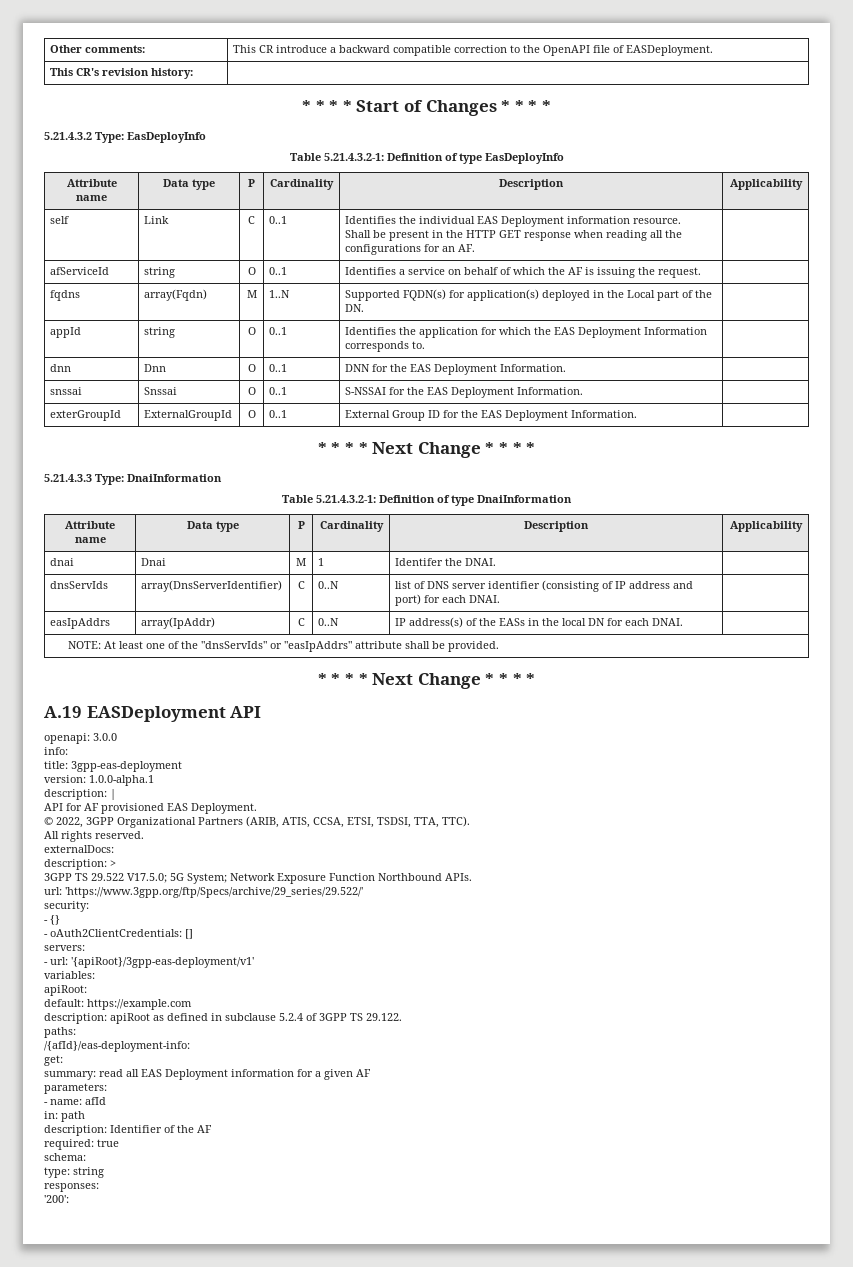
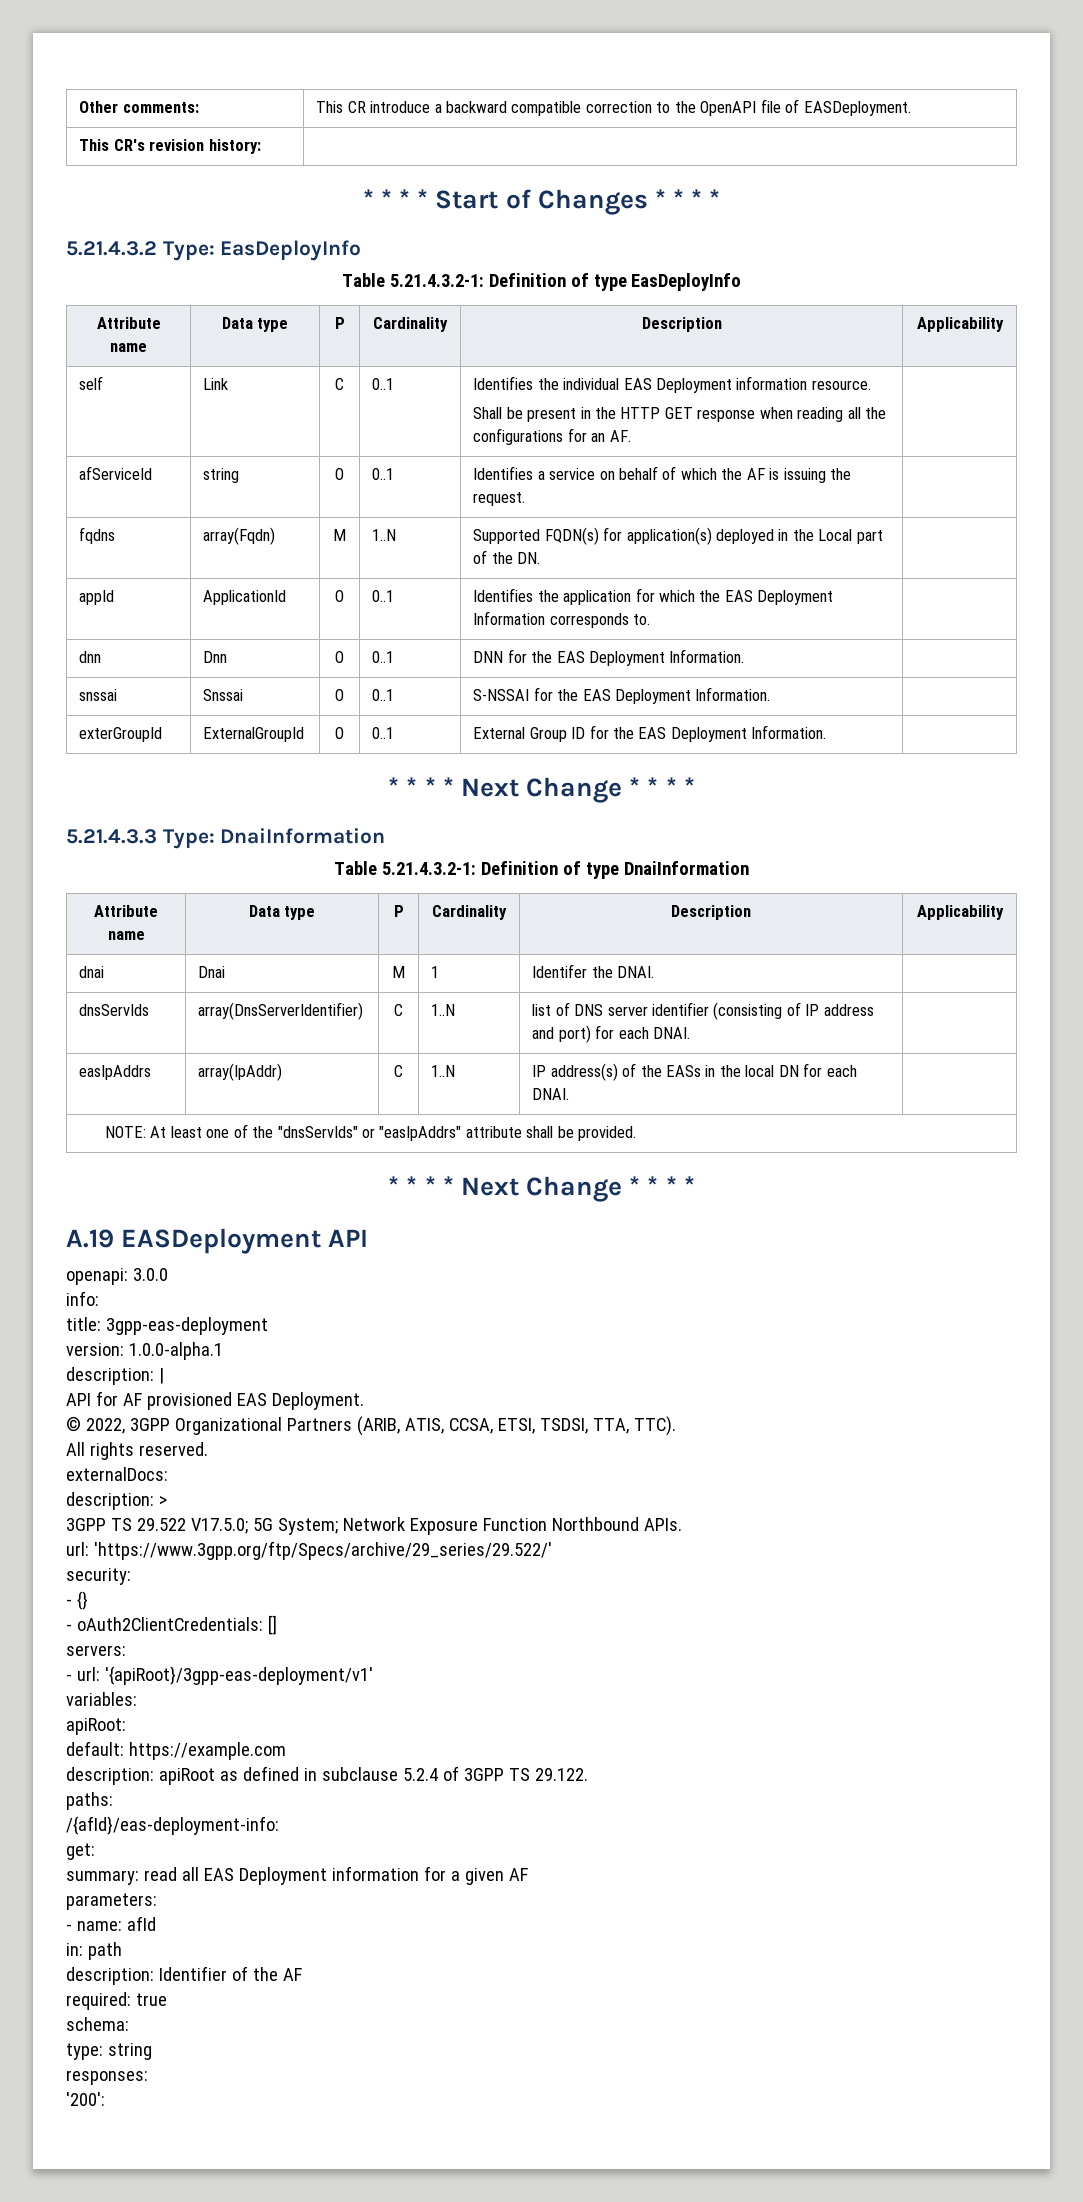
[144,327,176,338] string -> [203,590,287,605] ApplicationId
[318,581,340,589] 0..N -> [431,1004,456,1016] 1..N
[318,618,340,626] 0..N -> [431,1065,456,1077] 1..N

